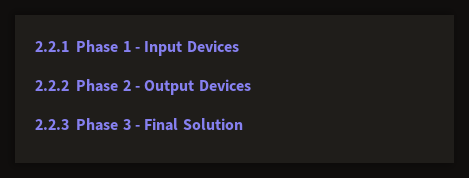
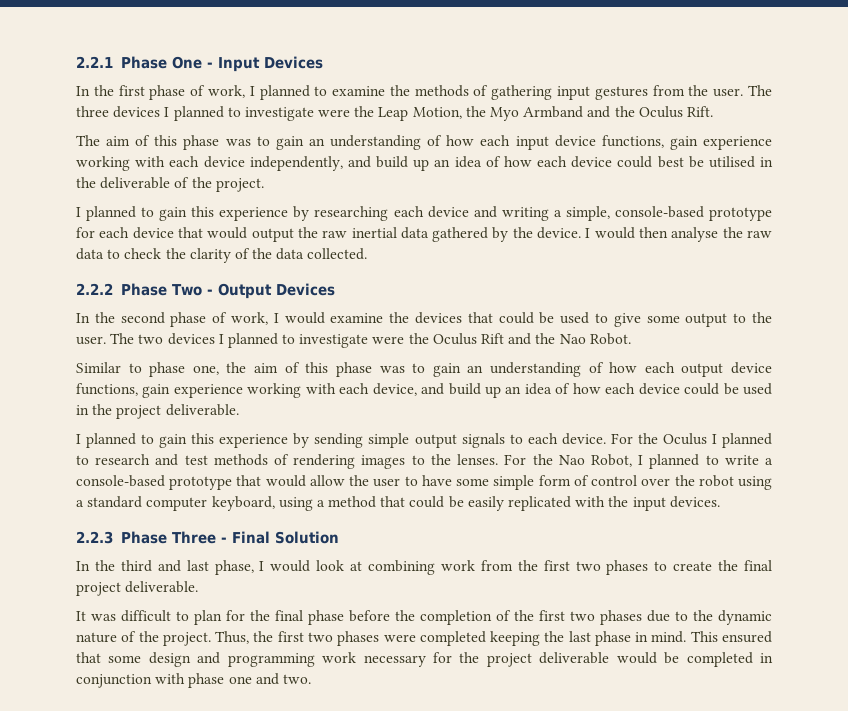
[122,41,131,52] 1 -> [171,56,202,69] One
(239, 46) none -> [76,85,772,100] [76,106,713,121] [76,135,773,150] [76,156,773,171] [76,177,264,192] [76,206,772,221] [76,227,772,242] [76,248,368,263] // In the first phase of work, I planned to examine the methods of gathering input gestures from the user. The three devices I planned to investigate were the Leap Motion, the Myo Armband and the Oculus Rift. // The aim of this phase was to gain an understanding of how each input device functions, gain experience working with each device independently, and build up an idea of how each device could best be utilised in the deliverable of the project. // I planned to gain this experience by researching each device and writing a simple, console-based prototype for each device that would output the raw inertial data gathered by the device. I would then analyse the raw data to check the clarity of the data collected.
[122,80,131,91] 2 -> [171,284,202,296] Two
(251, 85) none -> [76,312,772,327] [76,333,631,348] [76,362,772,377] [76,383,773,398] [76,404,239,419] [76,433,772,448] [76,454,774,469] [76,475,773,490] [76,496,720,511] // In the second phase of work, I would examine the devices that could be used to give some output to the user. The two devices I planned to investigate were the Oculus Rift and the Nao Robot. // Similar to phase one, the aim of this phase was to gain an understanding of how each output device functions, gain experience working with each device, and build up an idea of how each device could be used in the project deliverable. // I planned to gain this experience by sending simple output signals to each device. For the Oculus I planned to research and test methods of rendering images to the lenses. For the Nao Robot, I planned to write a console-based prototype that would allow the user to have some simple form of control over the robot using a standard computer keyboard, using a method that could be easily replicated with the input devices.
[122,119,131,130] 3 -> [171,531,216,544] Three
(243, 124) none -> [76,560,772,575] [76,581,199,596] [76,610,772,625] [76,631,773,646] [76,652,774,667] [76,673,311,688] // In the third and last phase, I would look at combining work from the first two phases to create the final project deliverable. // It was difficult to plan for the final phase before the completion of the first two phases due to the dynamic nature of the project. Thus, the first two phases were completed keeping the last phase in mind. This ensured that some design and programming work necessary for the project deliverable would be completed in conjunction with phase one and two.

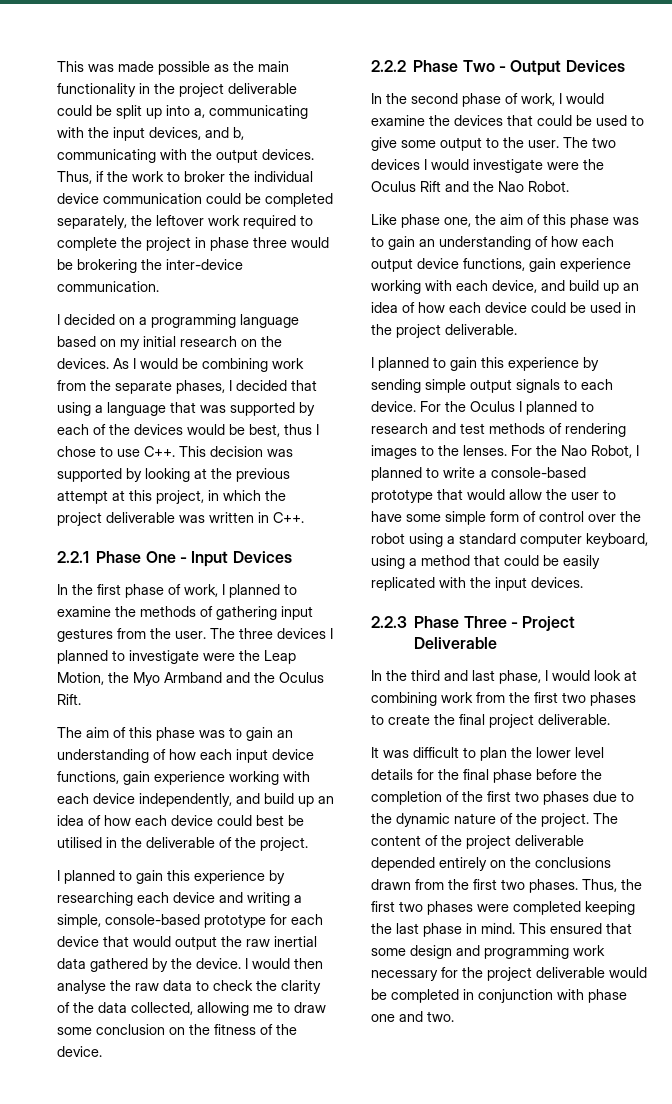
(76, 62) none -> [57,61,289,75] [57,83,297,97] [57,105,308,119] [57,127,244,141] [57,149,314,163] [57,171,313,184] [57,193,333,207] [57,215,313,229] [57,237,329,251] [57,259,243,273] [57,281,159,292] [57,314,299,328] [57,336,282,350] [57,358,304,372] [57,380,317,394] [57,402,315,416] [57,424,319,437] [57,446,293,457] [57,468,290,482] [57,490,286,504] [57,512,304,526] This was made possible as the main functionality in the project deliverable could be split up into a, communicating with the input devices, and b, communicating with the output devices. Thus, if the work to broker the individual device communication could be completed separately, the leftover work required to complete the project in phase three would be brokering the inter-device communication. // I decided on a programming language based on my initial research on the devices. As I would be combining work from the separate phases, I decided that using a language that was supported by each of the devices would be best, thus I chose to use C++. This decision was supported by looking at the previous attempt at this project, in which the project deliverable was written in C++. //
[307,248,368,260] collected. -> [131,1002,326,1016] [57,1024,297,1035] [57,1046,102,1057] collected, allowing me to draw some conclusion on the fitness of the device.
[227,333,296,348] planned to -> [431,159,469,170] would
[76,362,142,373] Similar to -> [371,214,397,225] Like
[231,531,339,544] Final Solution -> [522,616,576,631] [414,637,498,649] Project Deliverable
(222, 617) none -> [511,747,604,758] [371,769,413,780] the lower level details
(211, 639) none -> [593,813,618,824] [371,835,584,849] [371,857,611,871] [371,879,578,893] The content of the project deliverable depended entirely on the conclusions drawn from the first two phases.

